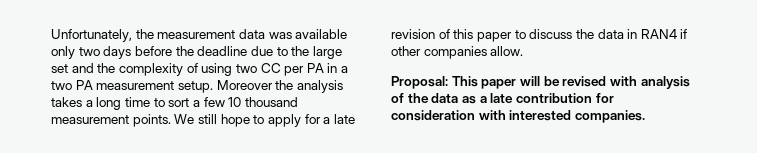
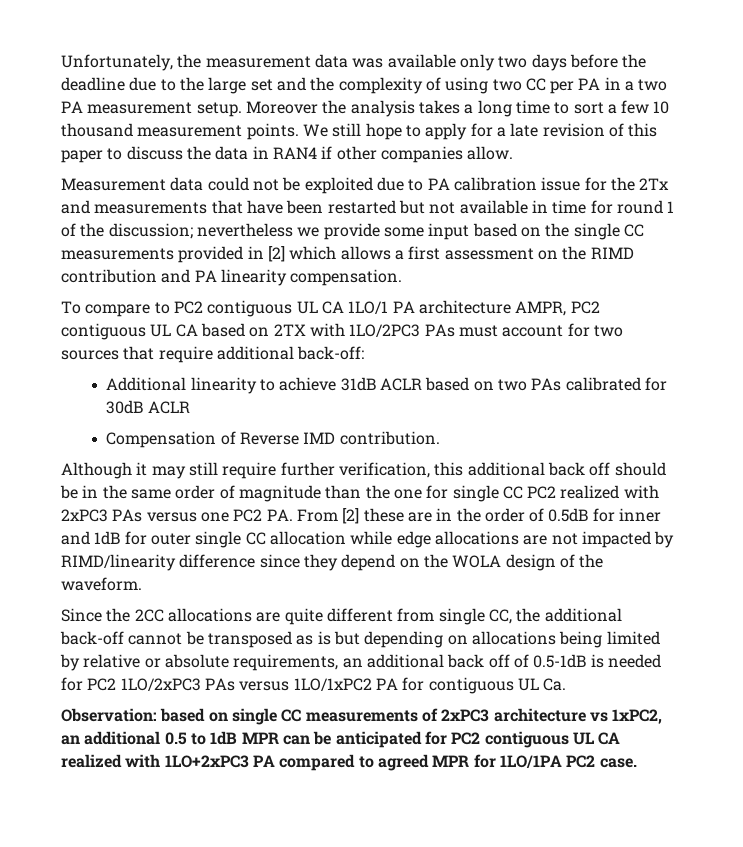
[391,76,690,89] [391,93,614,104] [391,110,645,123] Proposal: This paper will be revised with analysis of the data as a late contribution for consideration with interested companies. -> [61,177,670,194] [61,200,675,214] [61,223,644,240] [61,246,634,263] [61,269,403,286] [61,300,600,317] [61,323,623,340] [61,346,365,363] [106,377,667,394] [106,400,190,414] [106,431,440,448] [61,462,666,479] [60,485,659,502] [61,508,662,524] [61,531,675,548] [61,554,604,571] [61,577,142,591] [61,608,622,625] [60,631,660,648] [60,654,661,671] [61,677,567,694] [61,708,663,725] [61,731,621,748] [61,754,637,771] Measurement data could not be exploited due to PA calibration issue for the 2Tx and measurements that have been restarted but not available in time for round 1 of the discussion; nevertheless we provide some input based on the single CC measurements provided in [2] which allows a first assessment on the RIMD contribution and PA linearity compensation. // To compare to PC2 contiguous UL CA 1LO/1 PA architecture AMPR, PC2 contiguous UL CA based on 2TX with 1LO/2PC3 PAs must account for two sources that require additional back-off: // Additional linearity to achieve 31dB ACLR based on two PAs calibrated for 30dB ACLR // Compensation of Reverse IMD contribution. // Although it may still require further verification, this additional back off should be in the same order of magnitude than the one for single CC PC2 realized with 2xPC3 PAs versus one PC2 PA. From [2] these are in the order of 0.5dB for inner and 1dB for outer single CC allocation while edge allocations are not impacted by RIMD/linearity difference since they depend on the WOLA design of the waveform. // Since the 2CC allocations are quite different from single CC, the additional back-off cannot be transposed as is but depending on allocations being limited by relative or absolute requirements, an additional back off of 0.5-1dB is needed for PC2 1LO/2xPC3 PAs versus 1LO/1xPC2 PA for contiguous UL Ca. // Observation: based on single CC measurements of 2xPC3 architecture vs 1xPC2, an additional 0.5 to 1dB MPR can be anticipated for PC2 contiguous UL CA realized with 1LO+2xPC3 PA compared to agreed MPR for 1LO/1PA PC2 case.

